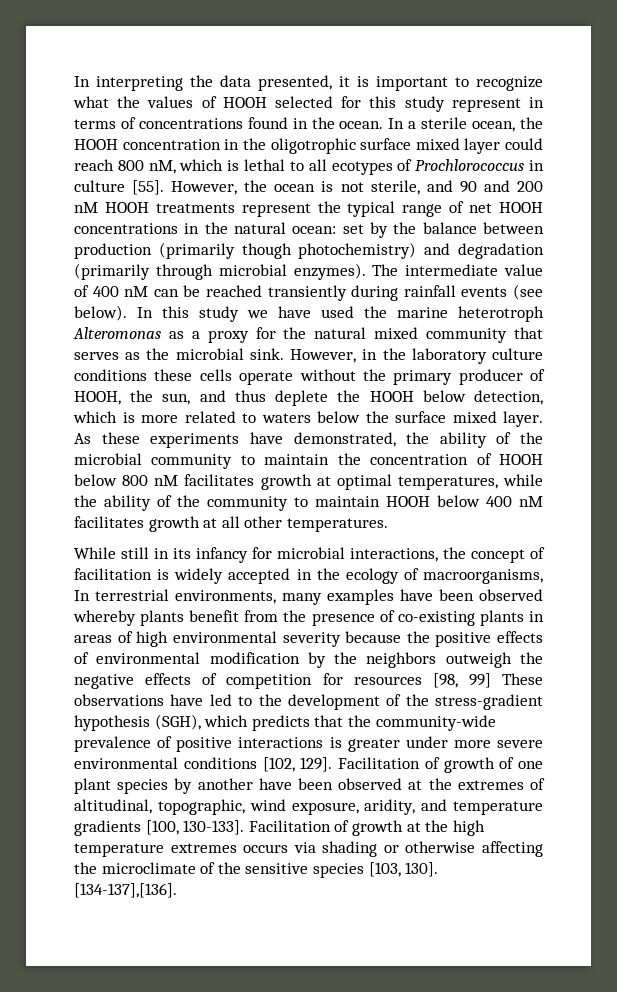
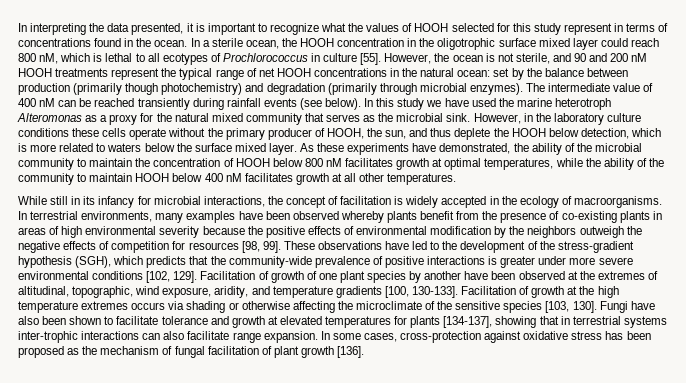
[423,569,543,584] macroorganisms, -> [573,196,662,208] macroorganisms.
[468,673,491,688] 99] -> [262,241,281,253] 99].
[74,883,177,898] [134-137],[136]. -> [599,301,655,313] [18,316,667,328] [18,331,651,343] [18,346,365,358] Fungi have also been shown to facilitate tolerance and growth at elevated temperatures for plants [134-137], showing that in terrestrial systems inter-trophic interactions can also facilitate range expansion. In some cases, cross-protection against oxidative stress has been proposed as the mechanism of fungal facilitation of plant growth [136].

